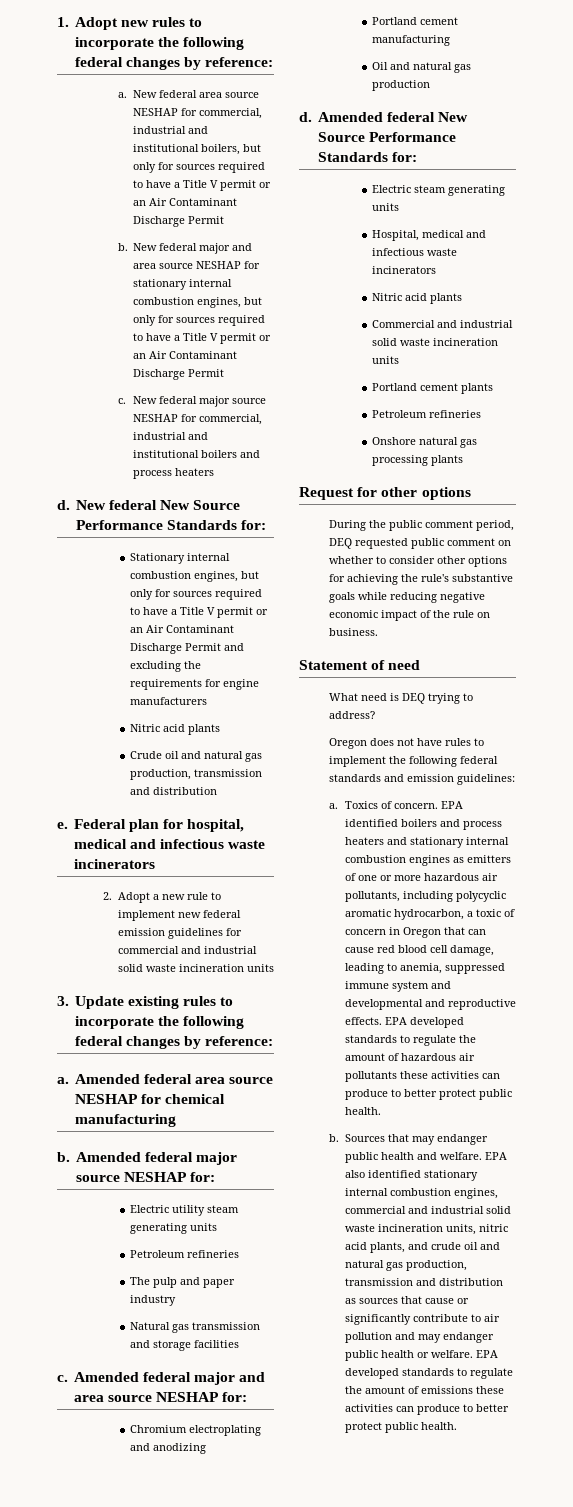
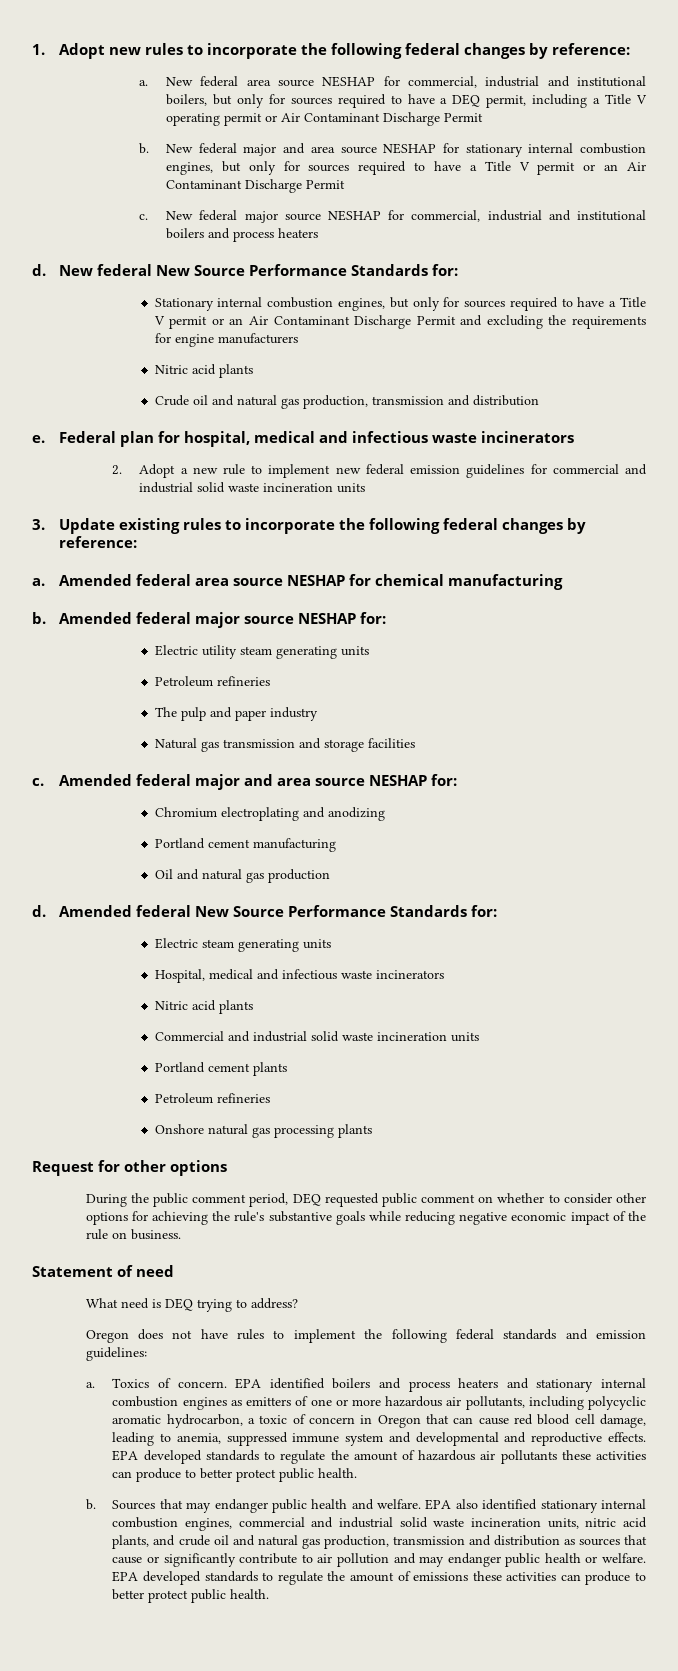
[183,180,272,191] [133,200,147,206] Title V permit or an -> [452,94,647,108] [166,113,278,126] DEQ permit, including a Title V operating permit or

